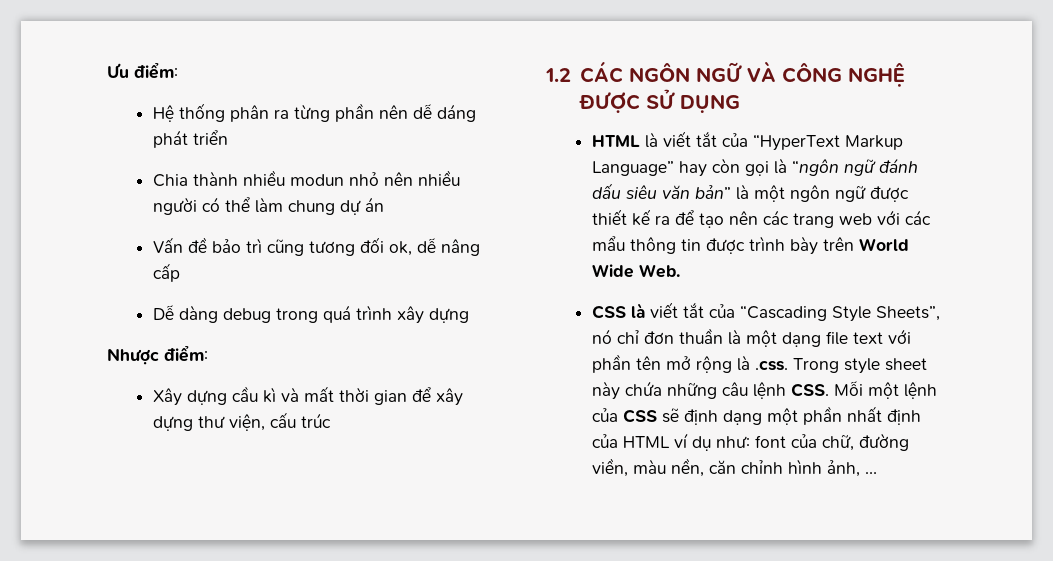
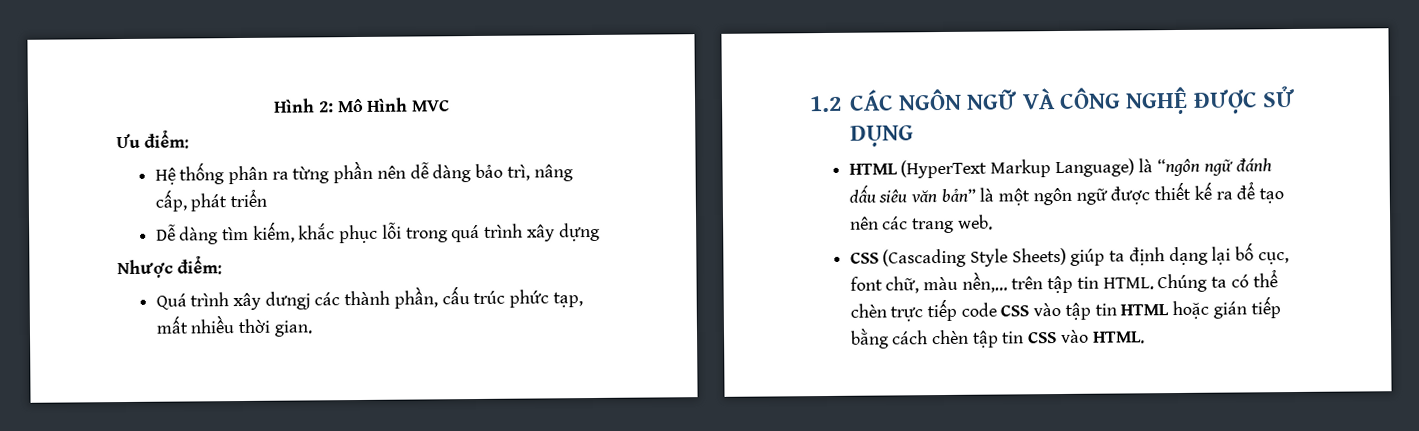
(107, 70) none -> [273,97,450,113] Hình 2: Mô Hình MVC //
[436,104,476,122] [152,130,228,148] [152,170,460,187] [152,197,384,215] [152,237,480,256] [152,263,180,282] [152,305,271,323] dáng phát triển // Chia thành nhiều modun nhỏ nên nhiều người có thể làm chung dự án // Vấn đề bảo trì cũng tương đối ok, dễ nâng cấp // Dễ dàng debug -> [432,163,573,183] [154,188,267,212] [155,221,402,245] dàng bảo trì, nâng cấp, phát triển // Dễ dàng tìm kiếm, khắc phục lỗi
[152,386,463,406] [152,412,331,431] Xây dựng cầu kì và mất thời gian để xây dựng thư viện, cấu trúc -> [155,286,583,311] [155,315,313,337] Quá trình xây dưngj các thành phần, cấu trúc phức tạp, mất nhiều thời gian.
[644,131,903,151] [591,158,769,177] là viết tắt của “HyperText Markup Language” hay còn gọi -> [900,158,1135,179] (HyperText Markup Language)
[838,210,931,225] [591,236,909,255] [591,264,680,278] [591,302,940,322] [591,328,911,347] [591,354,927,374] [591,381,937,400] [591,406,921,425] [591,433,909,451] [591,458,877,477] web với các mẩu thông tin được trình bày trên World Wide Web. // CSS là viết tắt của “Cascading Style Sheets”, nó chỉ đơn thuần là một dạng file text với phần tên mở rộng là .css. Trong style sheet này chứa những câu lệnh CSS. Mỗi một lệnh của CSS sẽ định dạng một phần nhất định của HTML ví dụ như: font của chữ, đường viền, màu nền, căn chỉnh hình ảnh, … -> [957,214,993,230] [849,242,1289,268] [849,269,1278,294] [849,296,1281,322] [849,328,1145,349] web. // CSS (Cascading Style Sheets) giúp ta định dạng lại bố cục, font chữ, màu nền,… trên tập tin HTML. Chúng ta có thể chèn trực tiếp code CSS vào tập tin HTML hoặc gián tiếp bằng cách chèn tập tin CSS vào HTML.

